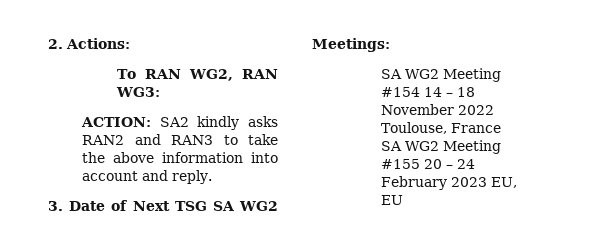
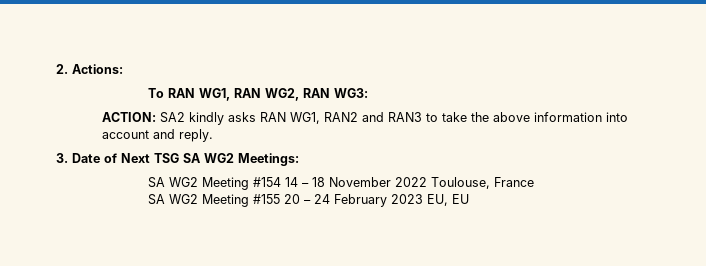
(181, 74) none -> [198,88,261,101] WG1, RAN
(278, 121) none -> [259,112,320,124] RAN WG1,

